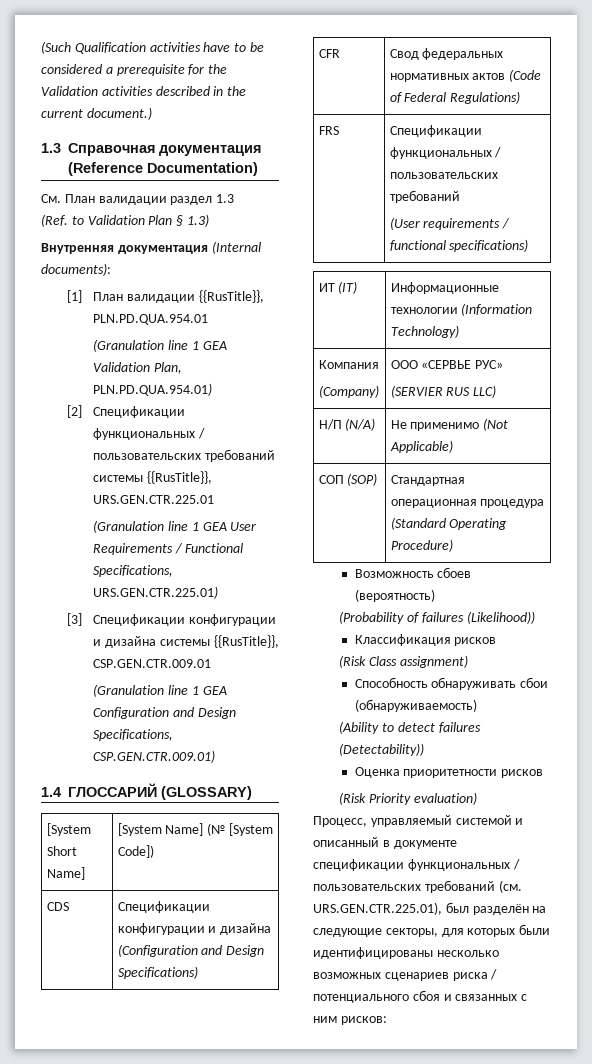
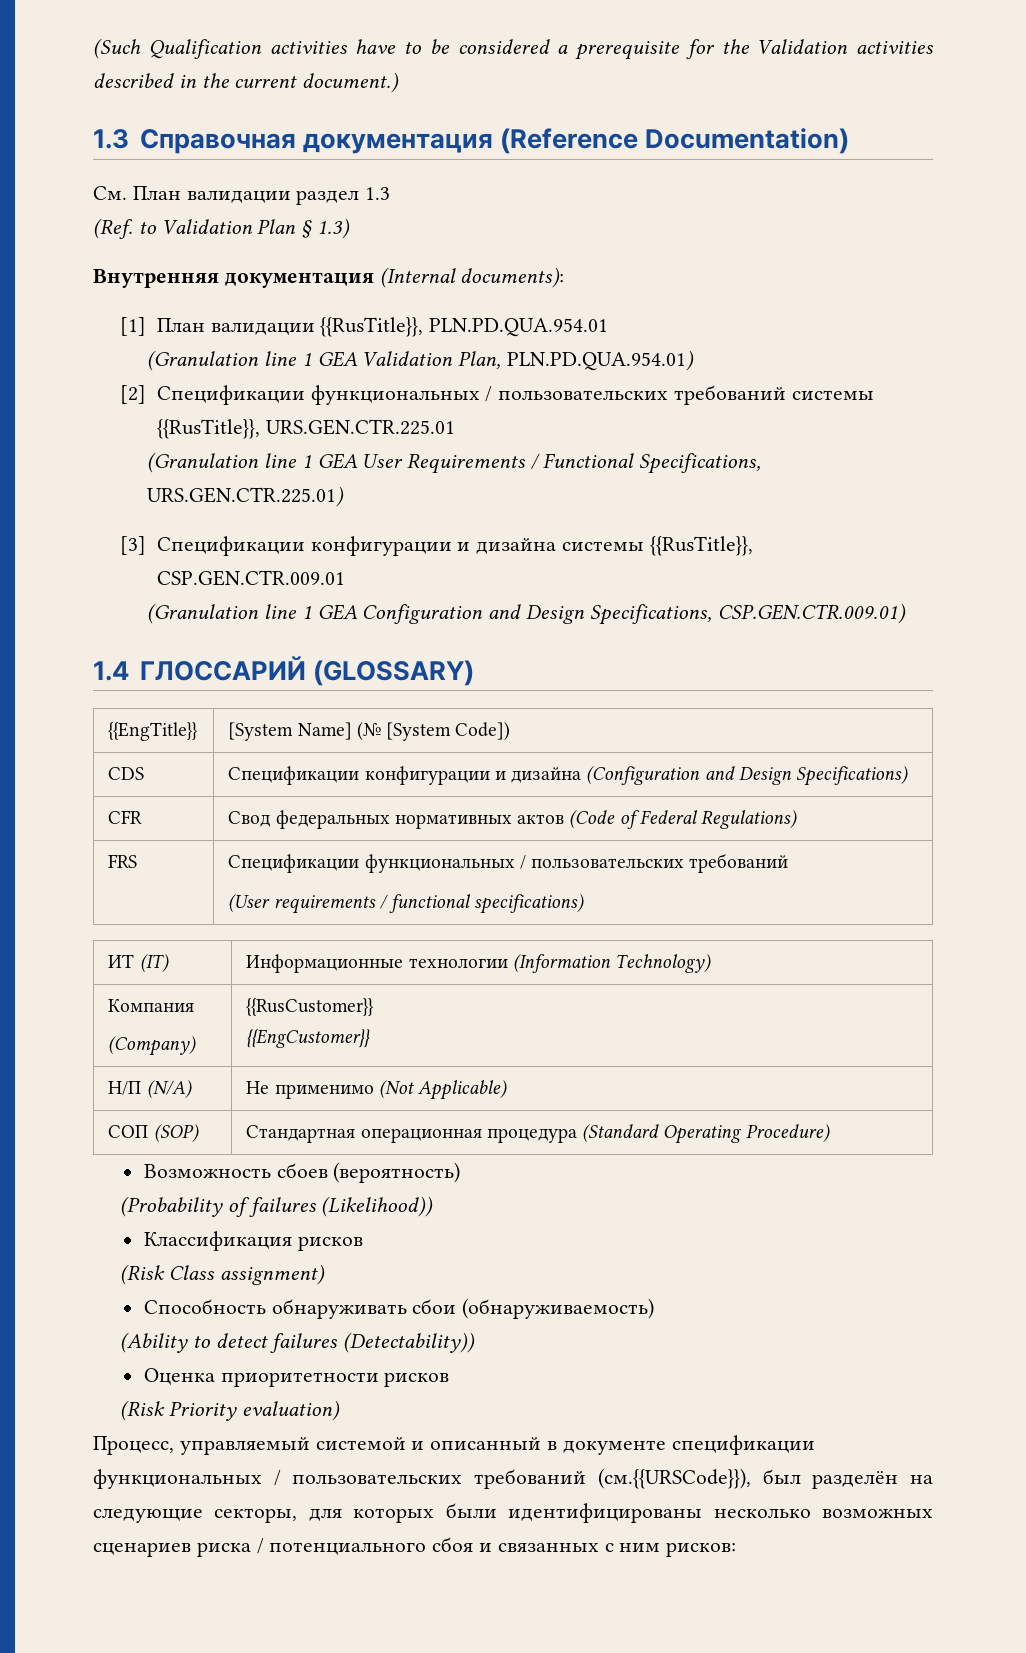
[46,823,91,836] [46,846,77,856] [46,867,85,880] [System Short Name] -> [108,722,199,741] {{EngTitle}}
[390,360,504,369] [390,385,497,398] ООО «СЕРВЬЕ РУС» // (SERVIER RUS LLC) -> [246,998,375,1016] [246,1029,371,1048] {{RusCustomer}} // {{EngCustomer}}
[498,880,522,893] [313,902,442,915] (см. URS.GEN.CTR.225.01), -> [597,1468,751,1489] (см.{{URSCode}}),

